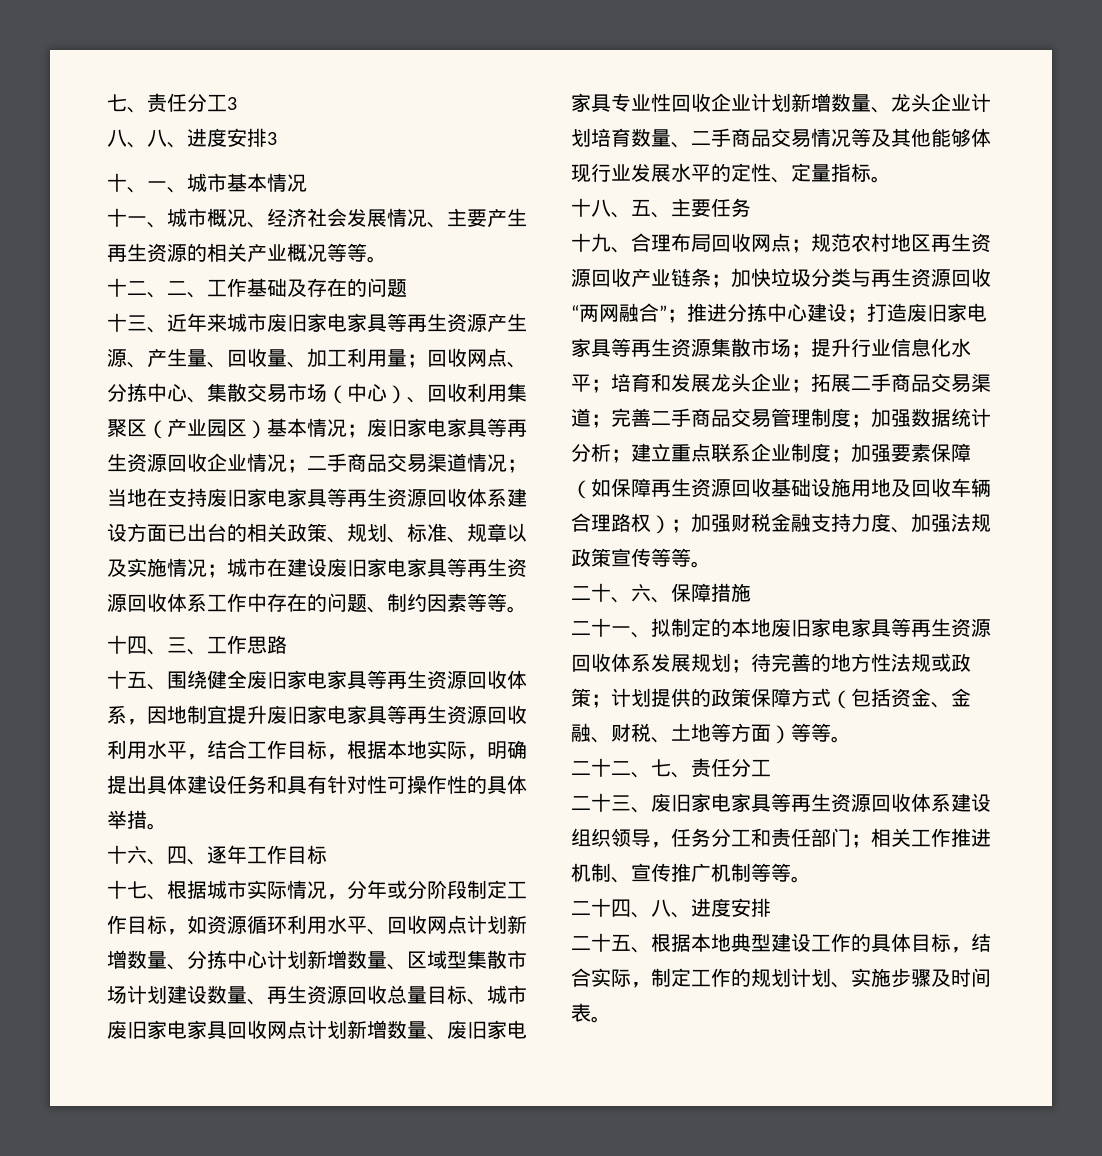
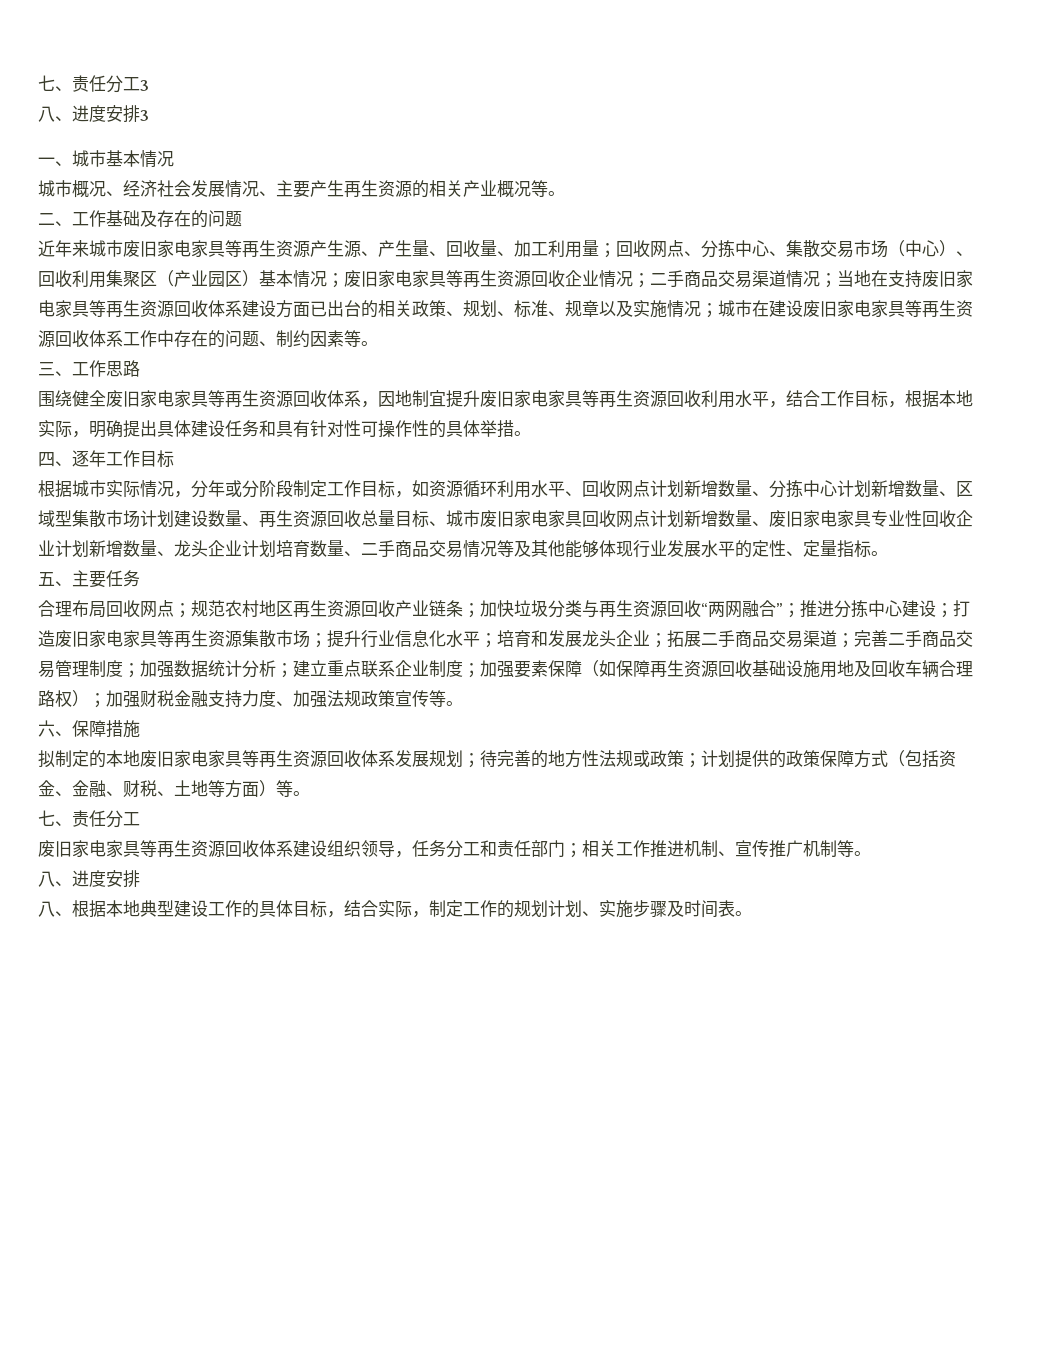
[147,129,187,148] 八、 -> (72, 118) none
[107,173,147,193] 十、 -> (149, 115) none
[107,208,167,228] 十一、 -> (174, 159) none
[347,243,387,263] [107,278,167,298] 等。 // 十二、 -> [548,191,565,196] 。 //
[107,313,167,333] 十三、 -> (242, 219) none
[487,593,527,613] [107,635,167,655] 等。 // 十四、 -> [361,341,378,346] 。 //
[107,670,167,690] 十五、 -> (140, 368) none
[107,845,167,865] 十六、 -> (531, 433) none
[107,880,167,900] 十七、 -> (174, 459) none
[571,198,631,218] 十八、 -> (888, 553) none
[571,233,631,253] 十九、 -> (140, 578) none
[671,548,711,568] [571,583,631,603] 等。 // 二十、 -> [446,701,463,706] 。 //
[571,618,651,638] 二十一、 -> (140, 729) none
[811,723,851,743] [571,758,651,778] 等。 // 二十二、 -> [293,791,310,796] 。 //
[571,793,651,813] 二十三、 -> (140, 819) none
[771,863,811,883] [571,898,651,918] 等。 // 二十四、 -> [854,851,871,856] 。 //
[571,933,631,952] 二十五 -> [38,901,55,917] 八

